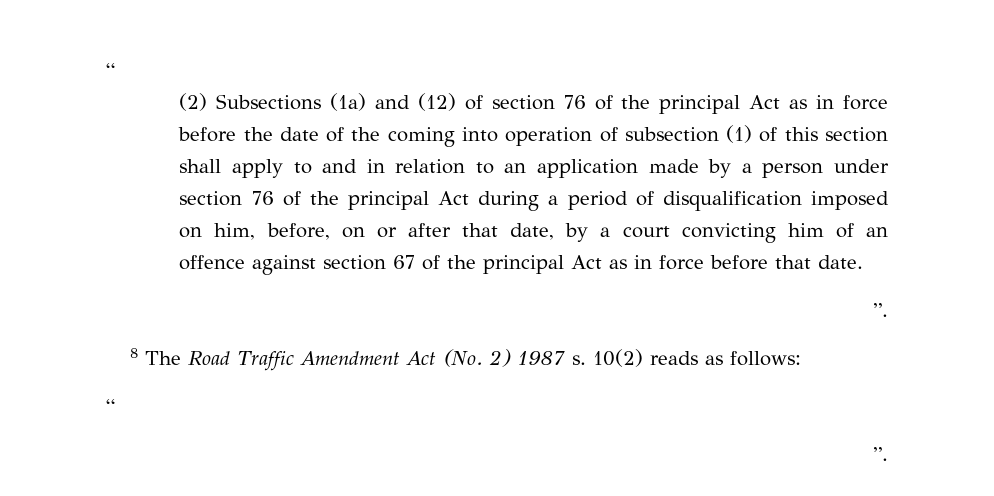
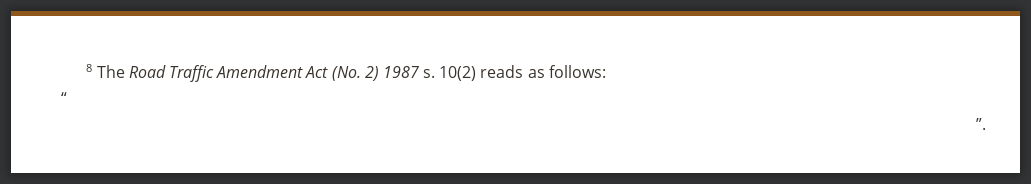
[106,63,115,77] [179,93,889,114] [178,125,889,147] [179,159,889,178] [179,191,889,211] [179,223,888,243] [179,255,864,275] [873,303,888,317] “ // (2) Subsections (1a) and (12) of section 76 of the principal Act as in force before the date of the coming into operation of subsection (1) of this section shall apply to and in relation to an application made by a person under section 76 of the principal Act during a period of disqualification imposed on him, before, on or after that date, by a court convicting him of an offence against section 67 of the principal Act as in force before that date. // ”. // -> (86, 68) none

